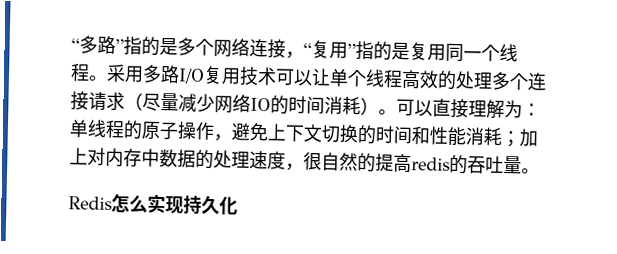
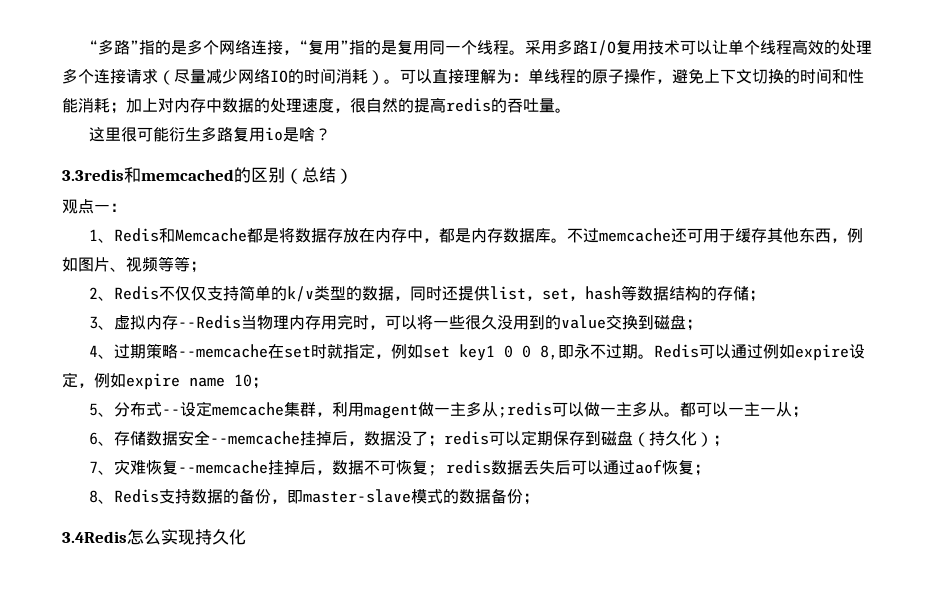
[68,196,113,211] Redis -> [88,126,331,142] [62,167,353,184] [62,199,126,214] [88,227,863,243] [62,256,206,273] [88,285,765,302] [88,314,702,331] [88,343,865,361] [62,372,268,390] [88,401,808,419] [88,430,729,447] [88,459,710,476] [88,488,539,505] [62,531,127,543] 这里很可能衍生多路复用io是啥？ // 3.3redis和memcached的区别（总结） // 观点一： // 1、Redis和Memcache都是将数据存放在内存中，都是内存数据库。不过memcache还可用于缓存其他东西，例如图片、视频等等； // 2、Redis不仅仅支持简单的k/v类型的数据，同时还提供list，set，hash等数据结构的存储； // 3、虚拟内存--Redis当物理内存用完时，可以将一些很久没用到的value交换到磁盘； // 4、过期策略--memcache在set时就指定，例如set key1 0 0 8,即永不过期。Redis可以通过例如expire设定，例如expire name 10； // 5、分布式--设定memcache集群，利用magent做一主多从;redis可以做一主多从。都可以一主一从； // 6、存储数据安全--memcache挂掉后，数据没了；redis可以定期保存到磁盘（持久化）； // 7、灾难恢复--memcache挂掉后，数据不可恢复; redis数据丢失后可以通过aof恢复； // 8、Redis支持数据的备份，即master-slave模式的数据备份； // 3.4Redis

